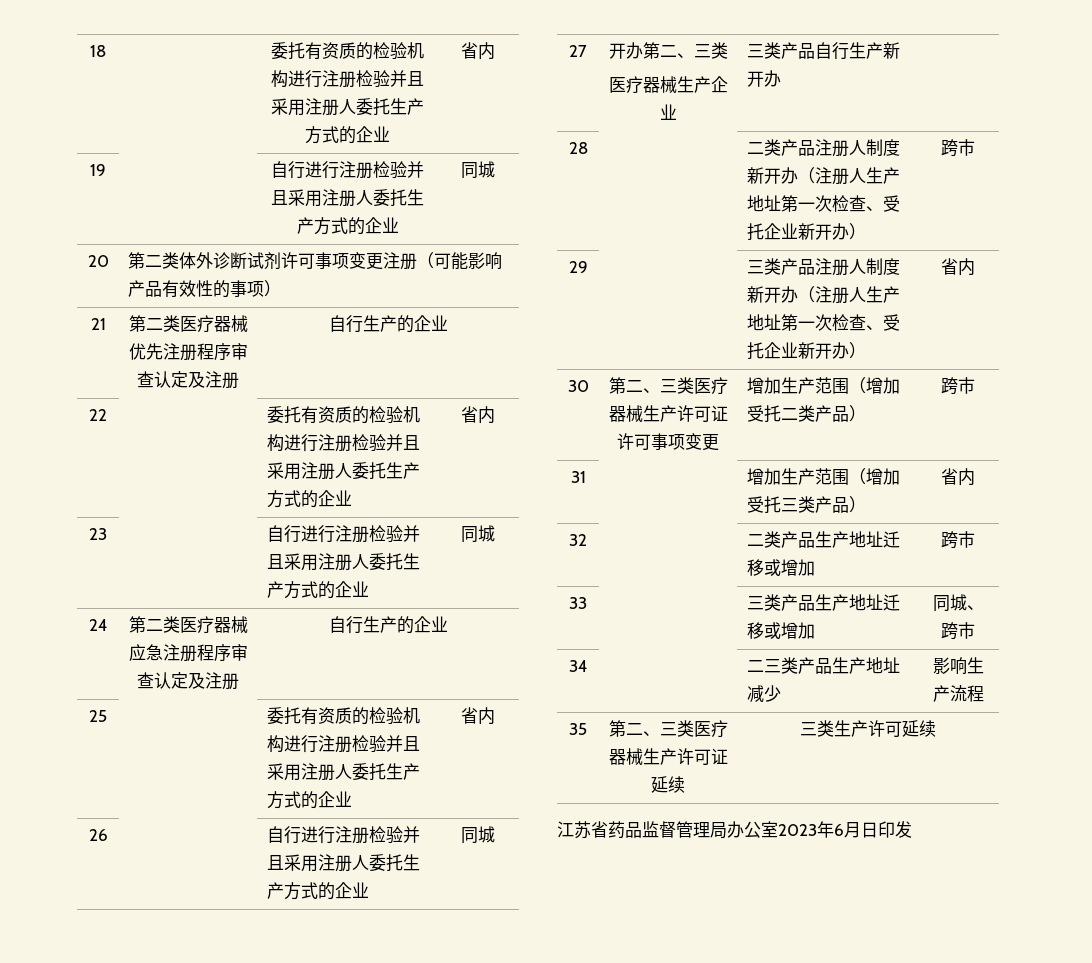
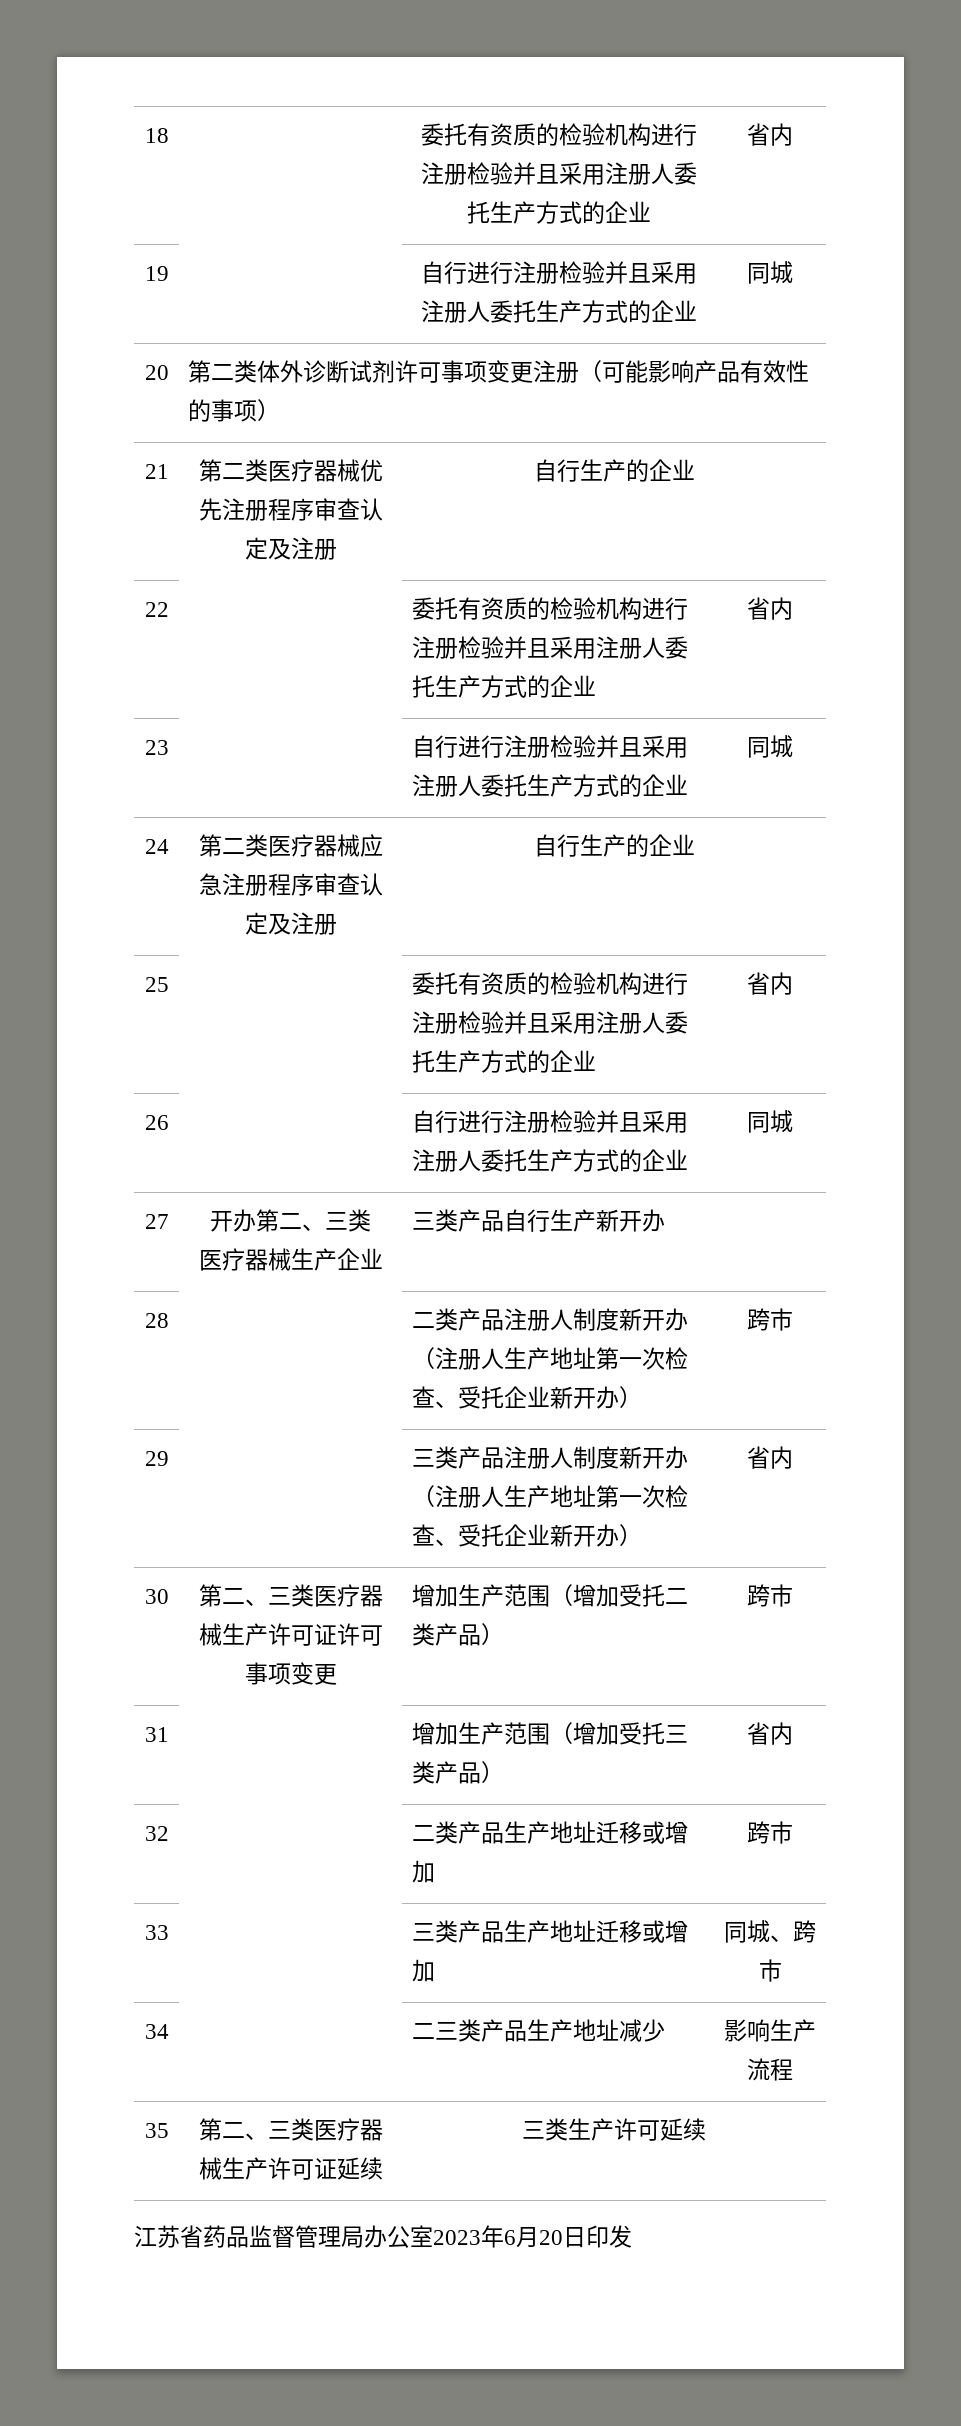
(861, 830) none -> [539,2230,563,2245] 20

